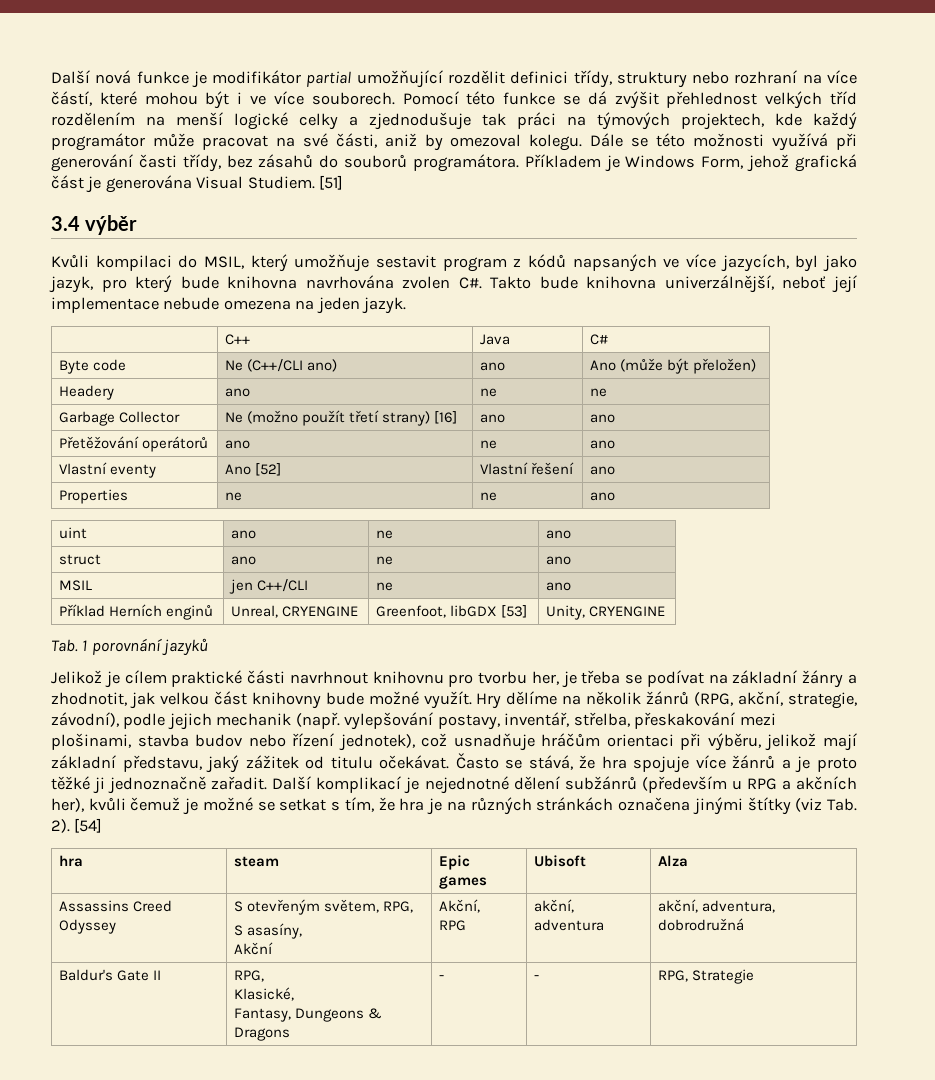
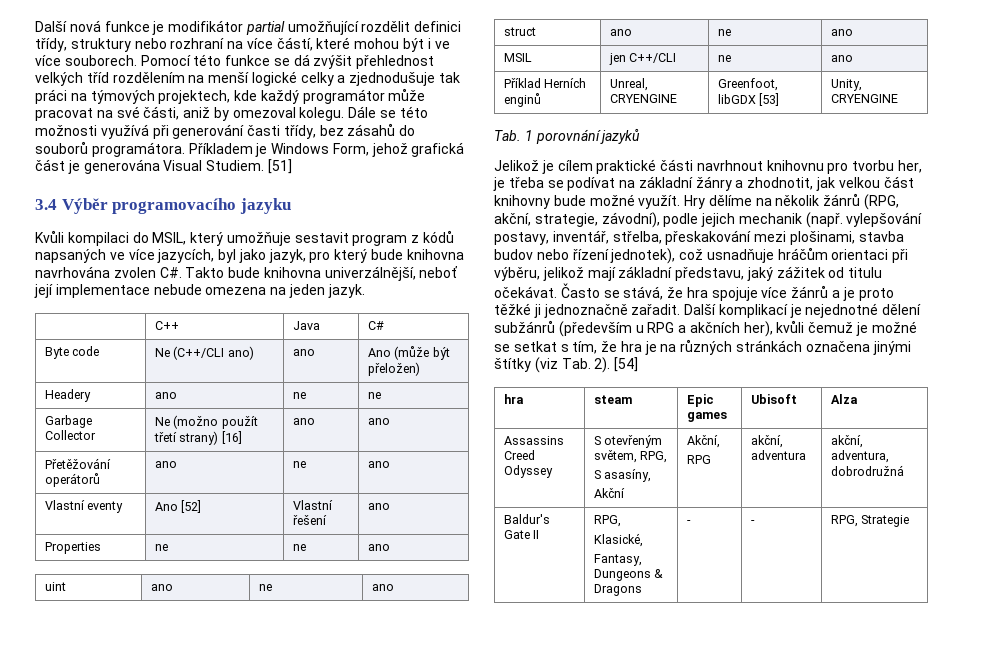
[85,215,138,235] výběr -> [61,198,291,214] Výběr programovacího jazyku

